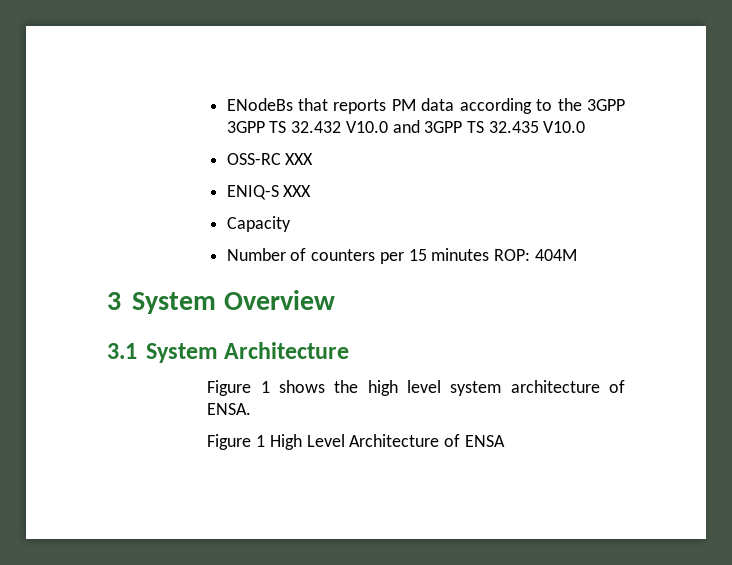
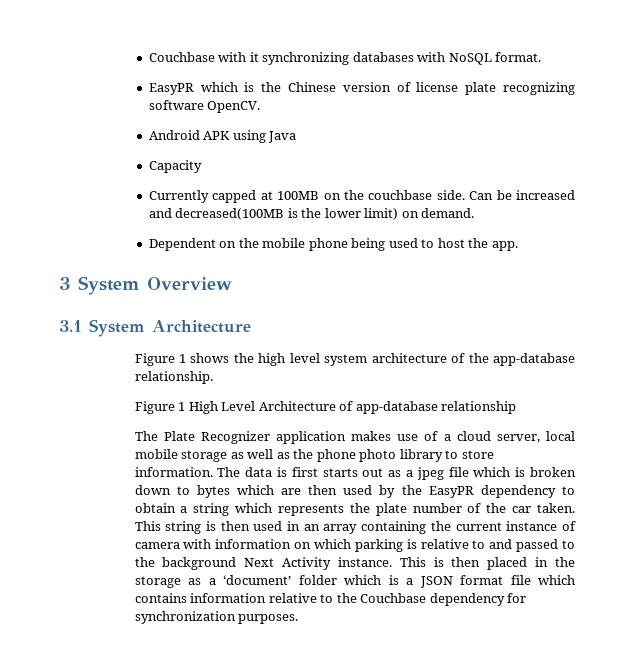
[226,98,625,114] [226,120,586,133] [226,153,314,165] [226,185,312,200] [226,216,291,232] [226,248,577,264] ENodeBs that reports PM data according to the 3GPP 3GPP TS 32.432 V10.0 and 3GPP TS 32.435 V10.0 // OSS-RC XXX // ENIQ-S XXX // Capacity // Number of counters per 15 minutes ROP: 404M -> [148,52,542,65] [148,82,576,95] [148,100,261,113] [148,130,297,143] [148,160,202,173] [148,190,575,203] [148,208,475,220] [148,238,518,251] Couchbase with it synchronizing databases with NoSQL format. // EasyPR which is the Chinese version of license plate recognizing software OpenCV. // Android APK using Java // Capacity // Currently capped at 100MB on the couchbase side. Can be increased and decreased(100MB is the lower limit) on demand. // Dependent on the mobile phone being used to host the app.
[207,403,252,415] ENSA. -> [468,353,575,366] [134,371,213,384] the app-database relationship.
[464,435,505,447] ENSA -> [355,401,517,414] [134,431,575,444] [134,449,494,462] [134,467,576,480] [134,485,575,498] [134,503,576,516] [134,521,577,534] [134,539,576,552] [134,557,575,570] [134,575,575,588] [134,593,527,606] [134,611,299,624] app-database relationship // The Plate Recognizer application makes use of a cloud server, local mobile storage as well as the phone photo library to store information. The data is first starts out as a jpeg file which is broken down to bytes which are then used by the EasyPR dependency to obtain a string which represents the plate number of the car taken. This string is then used in an array containing the current instance of camera with information on which parking is relative to and passed to the background Next Activity instance. This is then placed in the storage as a ‘document’ folder which is a JSON format file which contains information relative to the Couchbase dependency for synchronization purposes.

